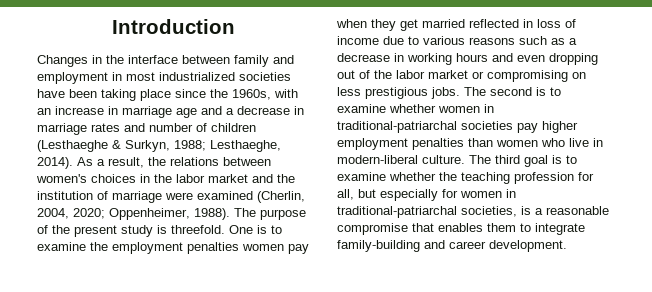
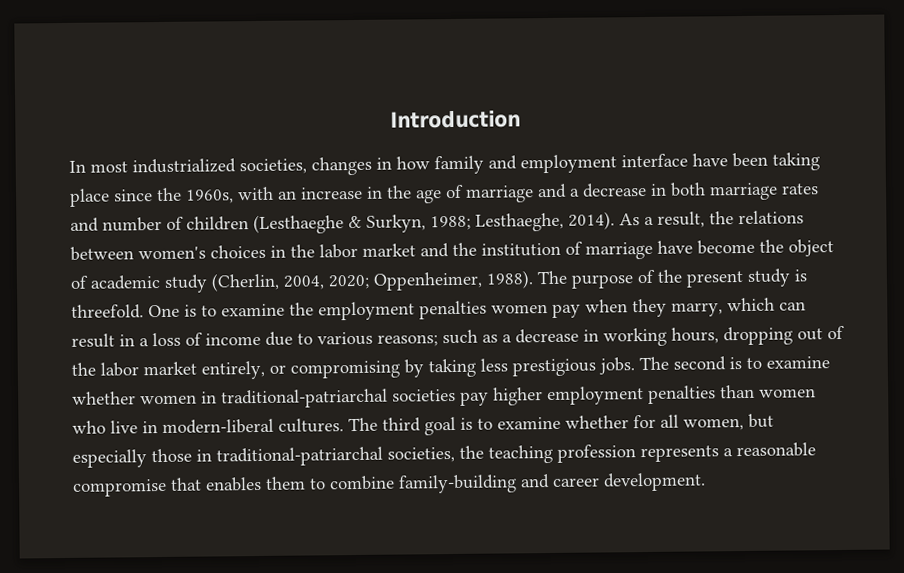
[37,55,294,67] [37,72,291,84] Changes in the interface between family and employment in most industrialized societies -> [69,153,688,176] In most industrialized societies, changes in how family and employment interface
[122,106,197,118] marriage age -> [386,184,534,204] the age of marriage
(304, 110) none -> [670,182,706,197] both
[165,191,253,200] were examined -> [657,239,834,257] [70,274,208,293] have become the object of academic study
[400,19,533,31] get married reflected in -> [671,297,806,317] [71,333,149,348] marry, which can result in a
[469,37,515,45] reasons -> [377,334,438,347] reasons;
[456,53,545,62] hours and even -> [671,327,719,344] hours,
(468, 74) none -> [201,360,265,380] entirely,
[572,72,586,79] on -> [404,358,476,378] by taking
[422,155,465,164] culture. -> [278,418,344,433] cultures.
[439,172,594,184] [337,189,516,201] [337,206,531,218] the teaching profession for all, but especially for women in traditional-patriarchal societies, is -> [633,413,774,431] [72,444,719,468] for all women, but especially those in traditional-patriarchal societies, the teaching profession represents
[535,223,585,235] integrate -> [329,475,395,491] combine

